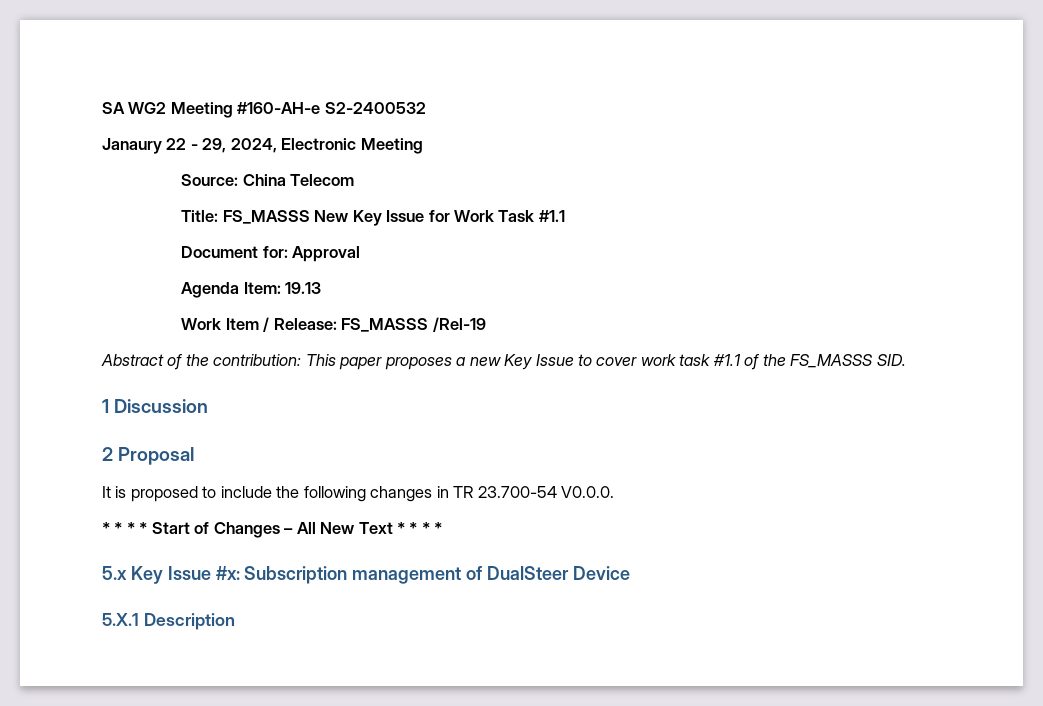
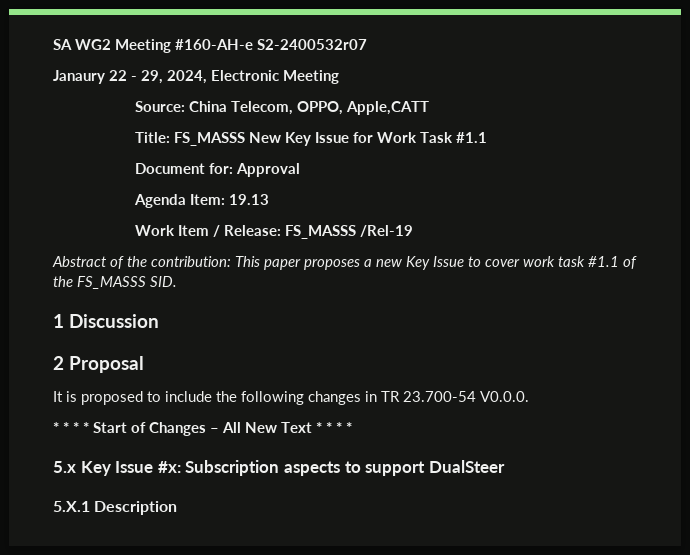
[324,102,426,114] S2-2400532 -> [257,39,367,50] S2-2400532r07
[290,174,355,186] Telecom -> [230,101,429,115] Telecom, OPPO, Apple,CATT
[352,566,483,584] management of -> [283,461,426,476] aspects to support
[572,566,630,580] Device -> (505, 466) none

